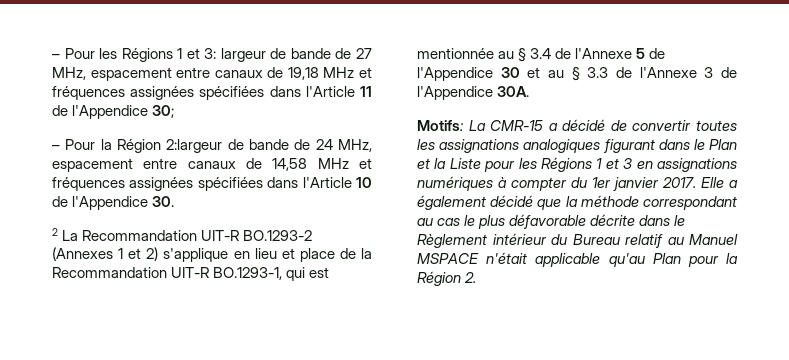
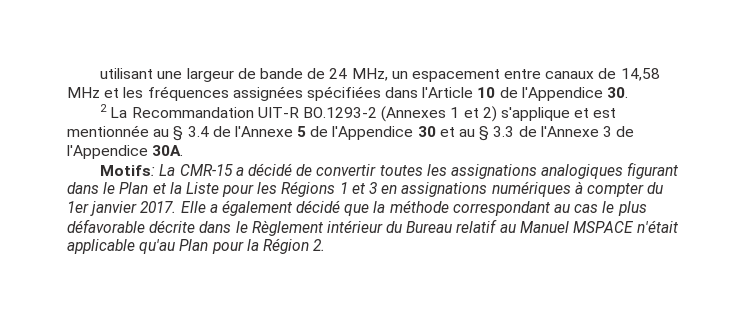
[52,48,372,62] [52,67,372,81] [52,86,372,100] [52,105,175,119] [52,139,223,153] – Pour les Régions 1 et 3: largeur de bande de 27 MHz, espacement entre canaux de 19,18 MHz et fréquences assignées spécifiées dans l'Article 11 de l'Appendice 30; // – Pour la Région 2:largeur -> [100,68,234,82] utilisant une largeur
(372, 145) none -> [391,71,408,79] un
(372, 163) none -> [123,87,144,98] les
[233,248,372,262] [52,267,306,281] en lieu et place de la Recommandation UIT-R BO.1293-1, qui -> [574,108,590,118] et

